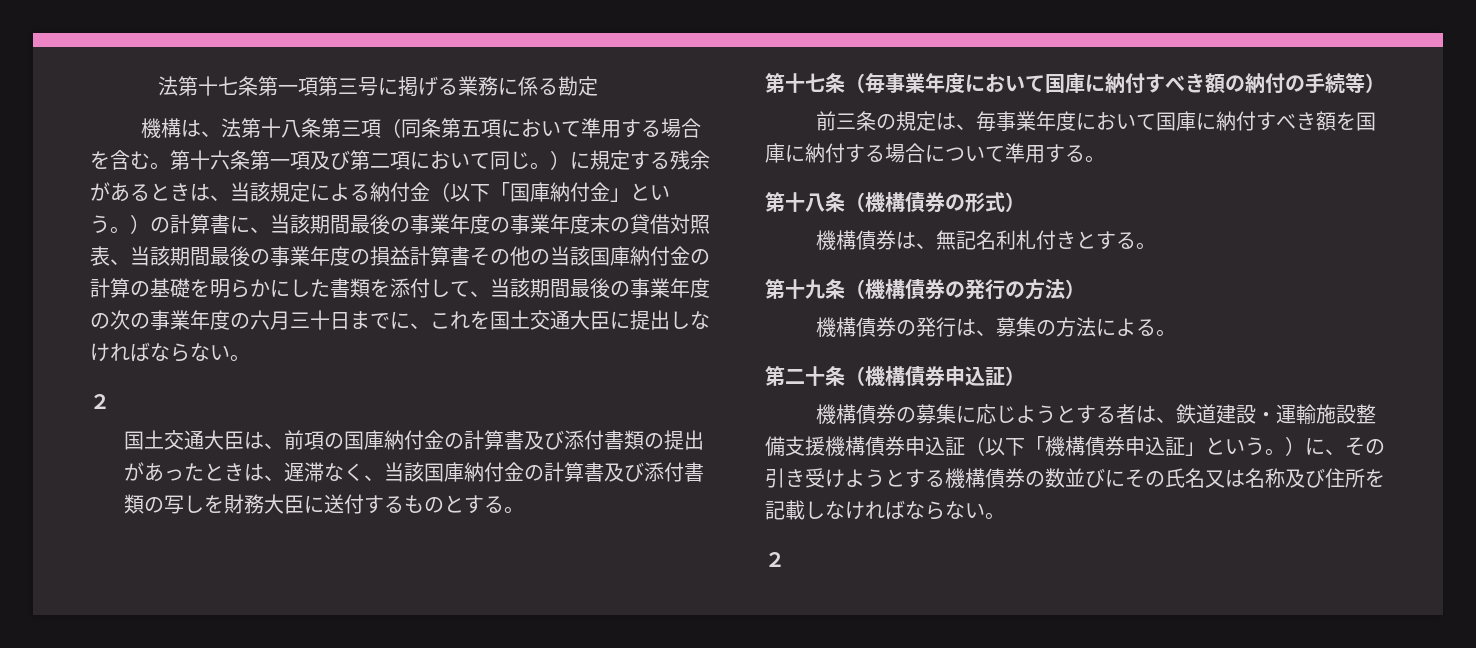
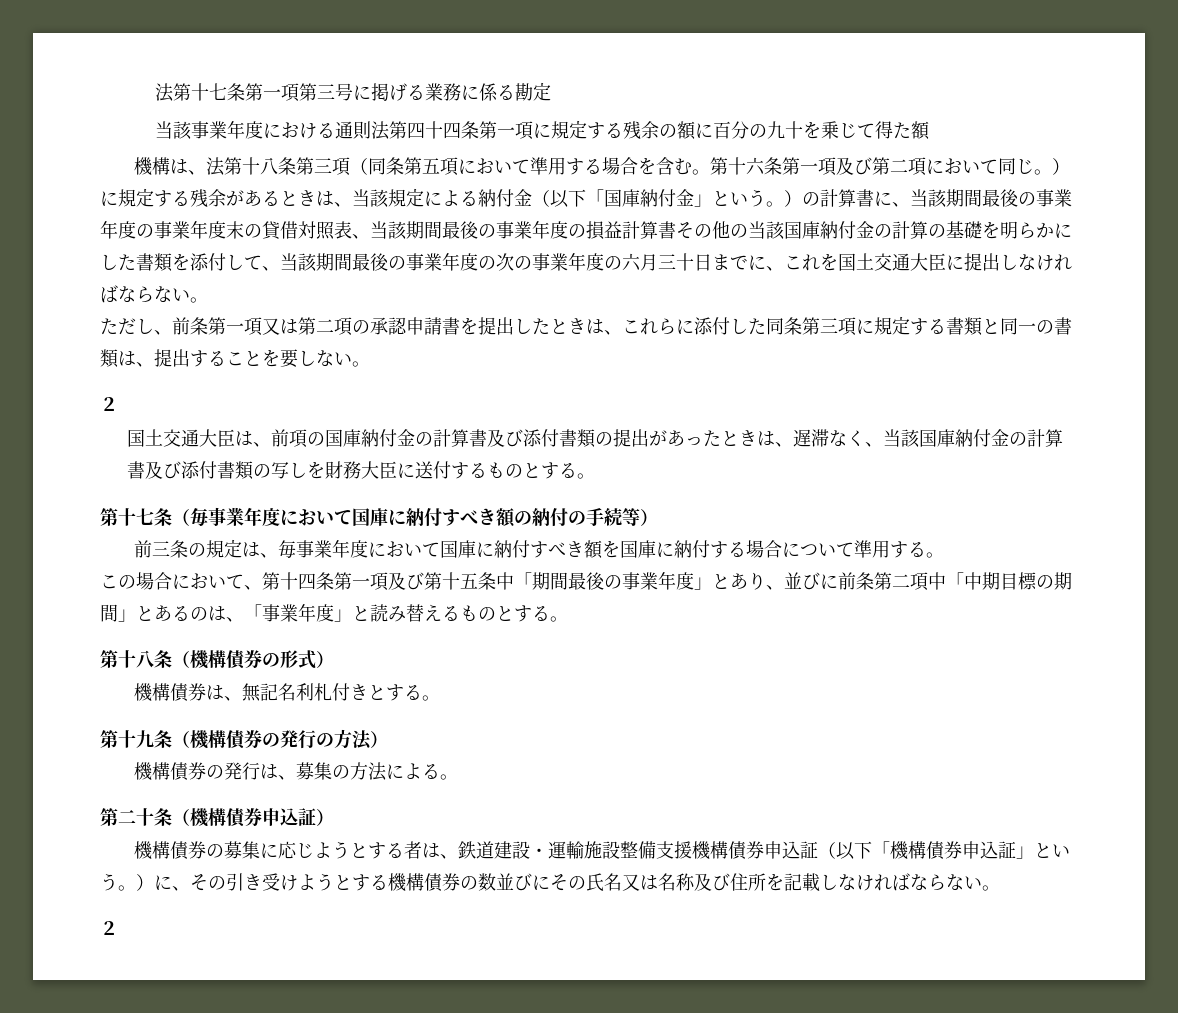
(598, 86) none -> [154,120,930,140] // 当該事業年度における通則法第四十四条第一項に規定する残余の額に百分の九十を乗じて得た額
(250, 358) none -> [100,316,1072,336] [100,349,370,368] // ただし、前条第一項又は第二項の承認申請書を提出したときは、これらに添付した同条第三項に規定する書類と同一の書類は、提出することを要しない。
(1105, 159) none -> [100,571,1072,591] [100,603,568,622] // この場合において、第十四条第一項及び第十五条中「期間最後の事業年度」とあり、並びに前条第二項中「中期目標の期間」とあるのは、「事業年度」と読み替えるものとする。

